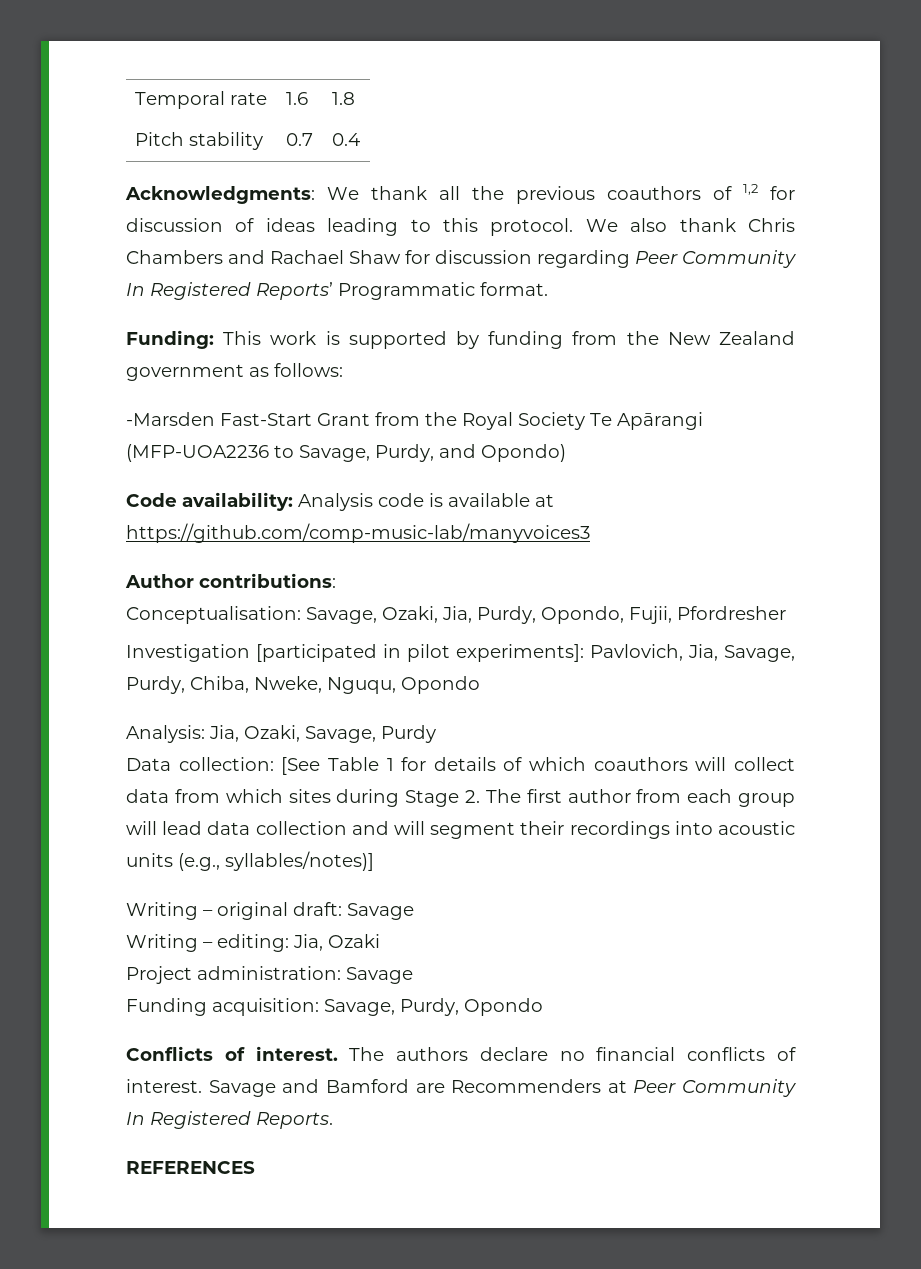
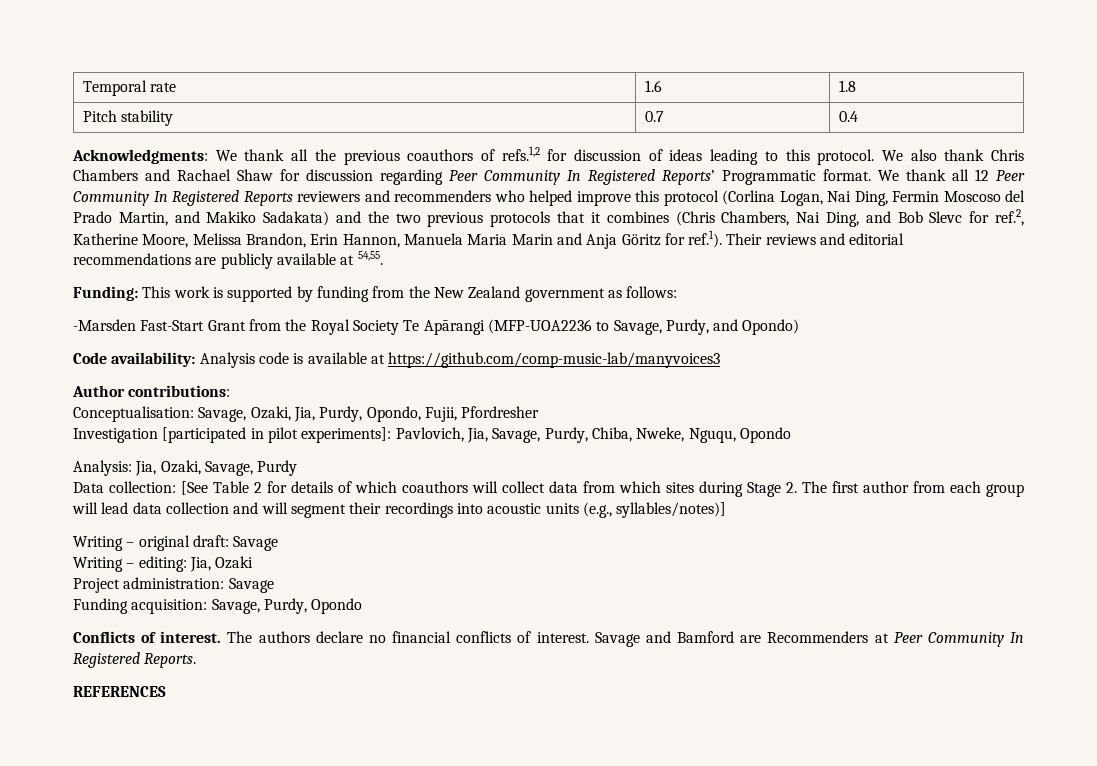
[743,184,758,195] 1,2 -> [501,146,540,161] refs.1,2
(548, 289) none -> [878,169,1025,181] [73,190,1025,206] [73,209,1025,227] [73,230,905,249] [73,251,383,269] We thank all 12 Peer Community In Registered Reports reviewers and recommenders who helped improve this protocol (Corlina Logan, Nai Ding, Fermin Moscoso del Prado Martin, and Makiko Sadakata) and the two previous protocols that it combines (Chris Chambers, Nai Ding, and Bob Slevc for ref.2, Katherine Moore, Melissa Brandon, Erin Hannon, Manuela Maria Marin and Anja Göritz for ref.1). Their reviews and editorial recommendations are publicly available at 54,55.
[386,758,394,771] 1 -> [254,482,262,493] 2

